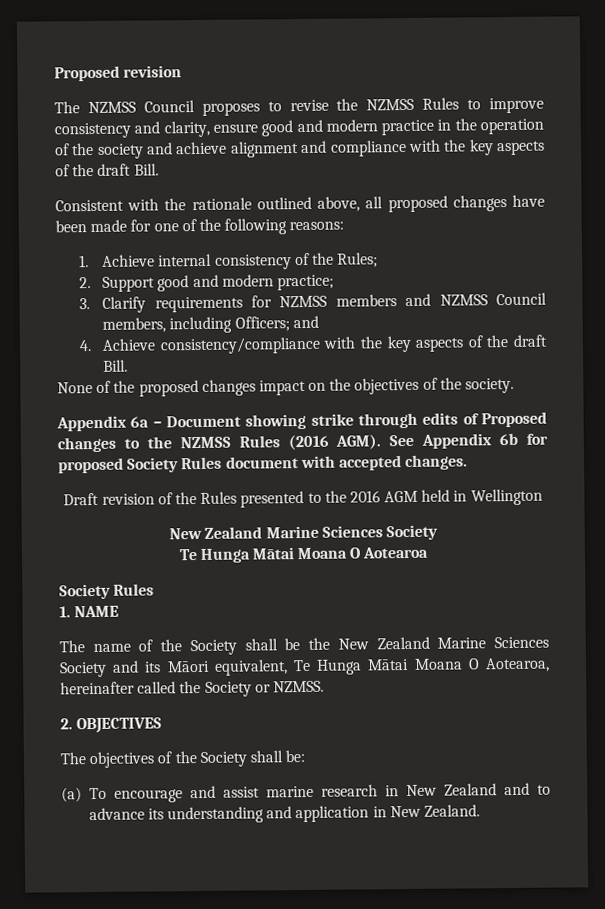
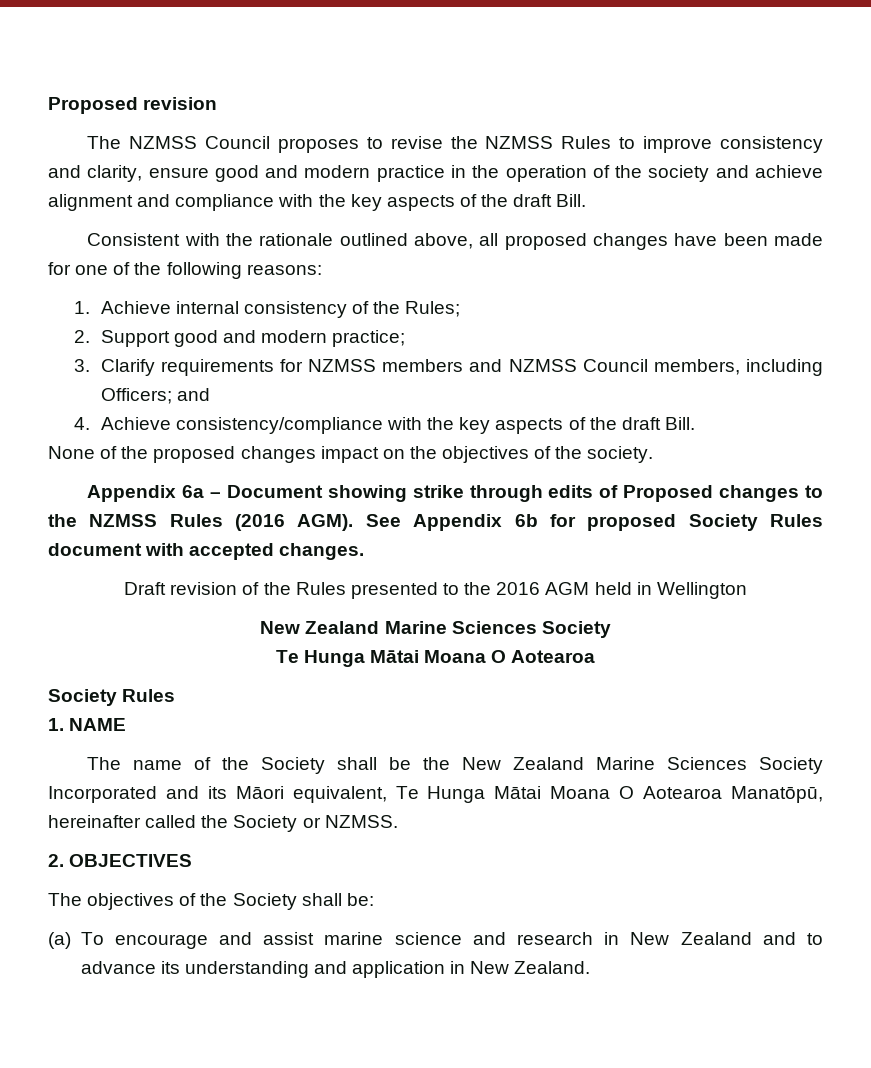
(107, 669) none -> [48,786,157,803] Incorporated
[484,657,550,673] Aotearoa, -> [643,786,823,803] Aotearoa Manatōpū,
(314, 791) none -> [394,932,506,945] science and

